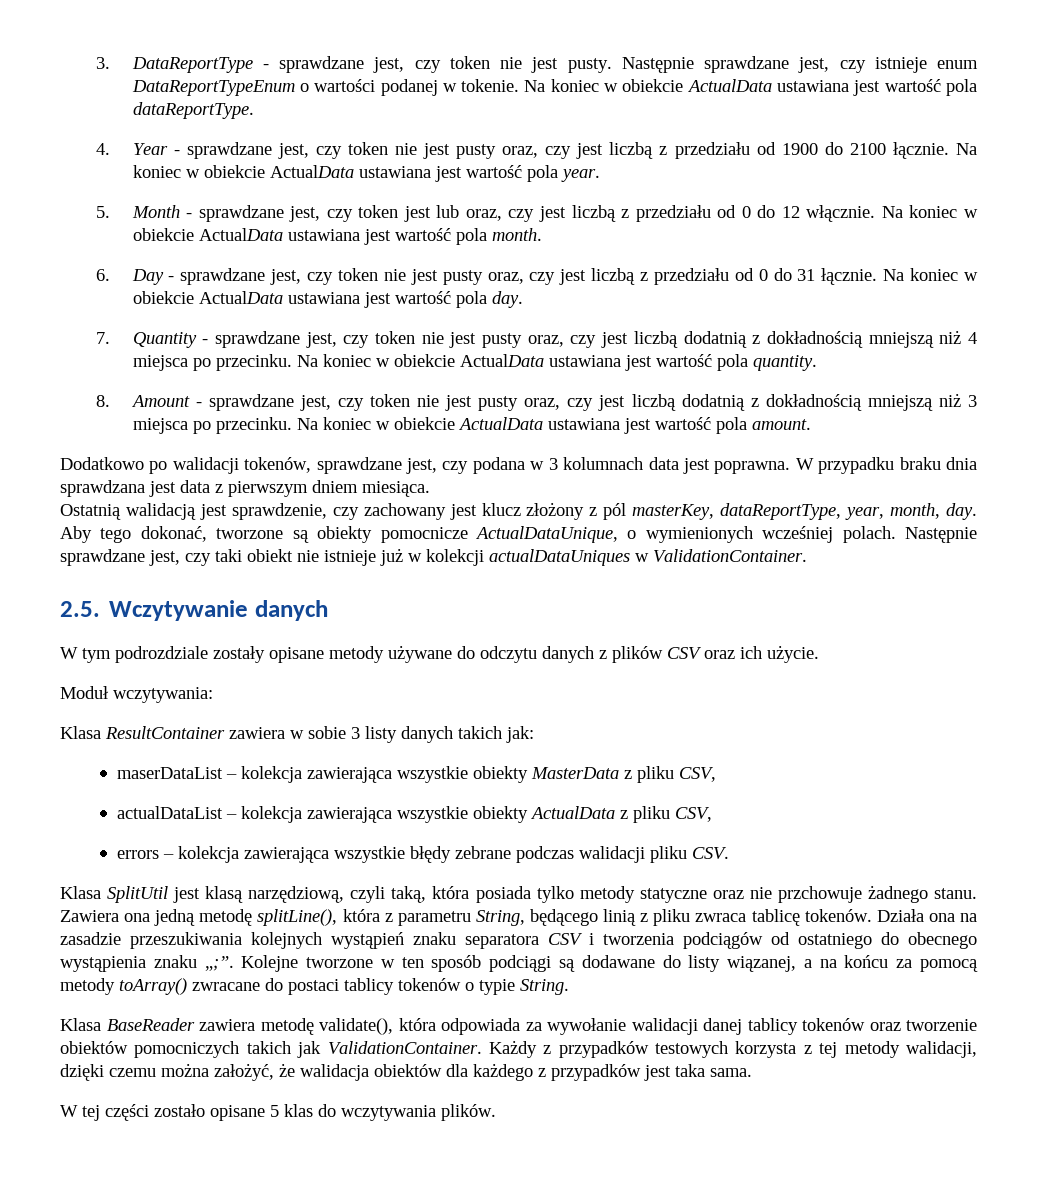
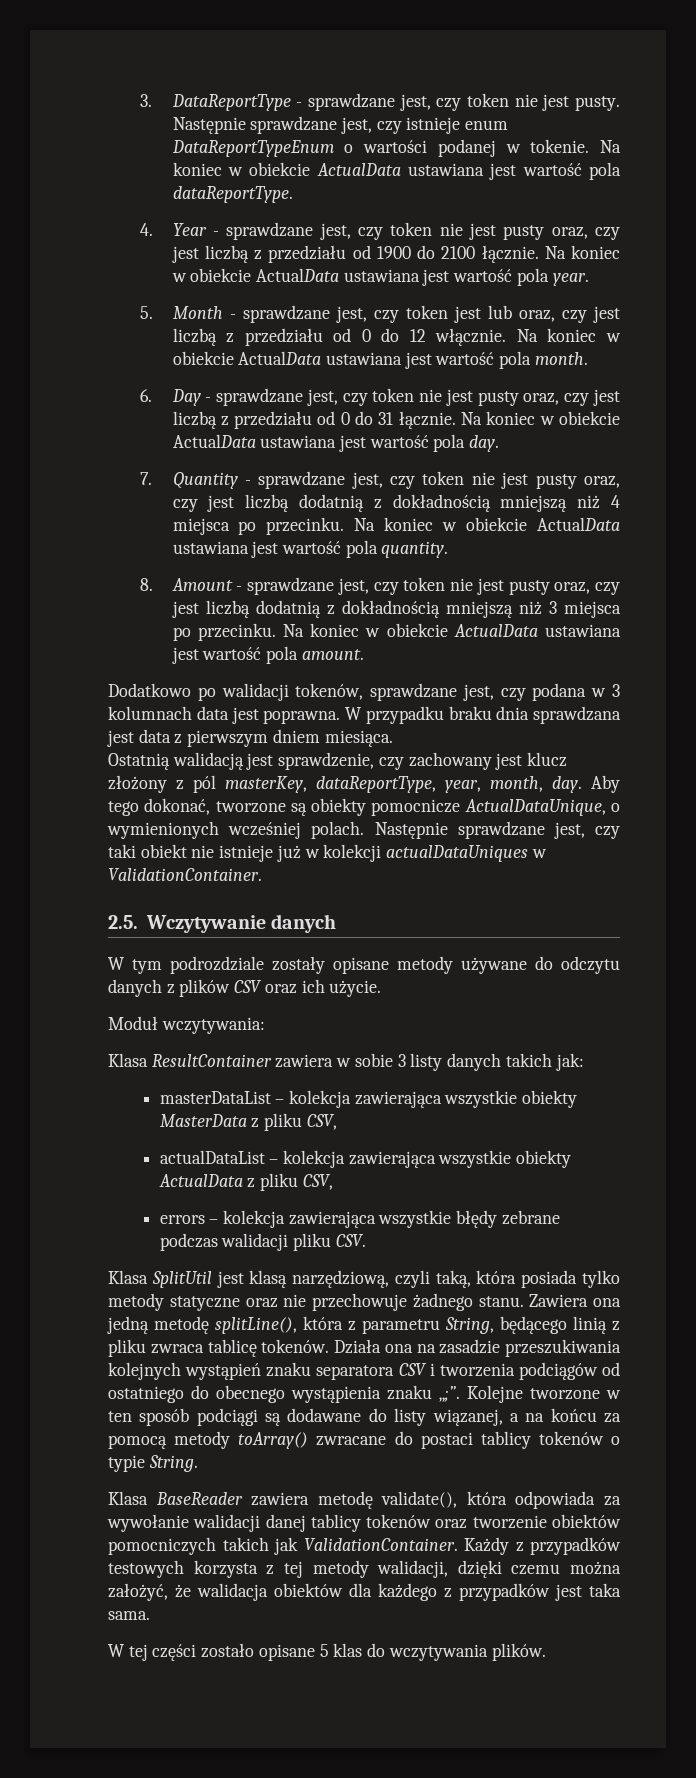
[116,767,223,779] maserDataList -> [159,1091,271,1104] masterDataList
[777,886,862,903] przchowuje -> [312,1293,407,1311] przechowuje

